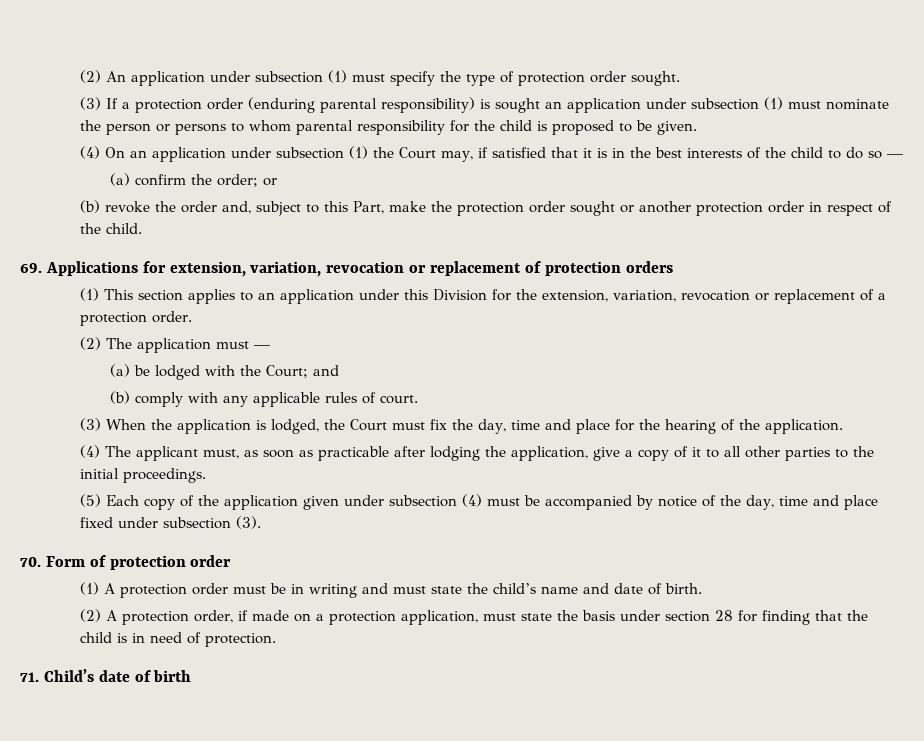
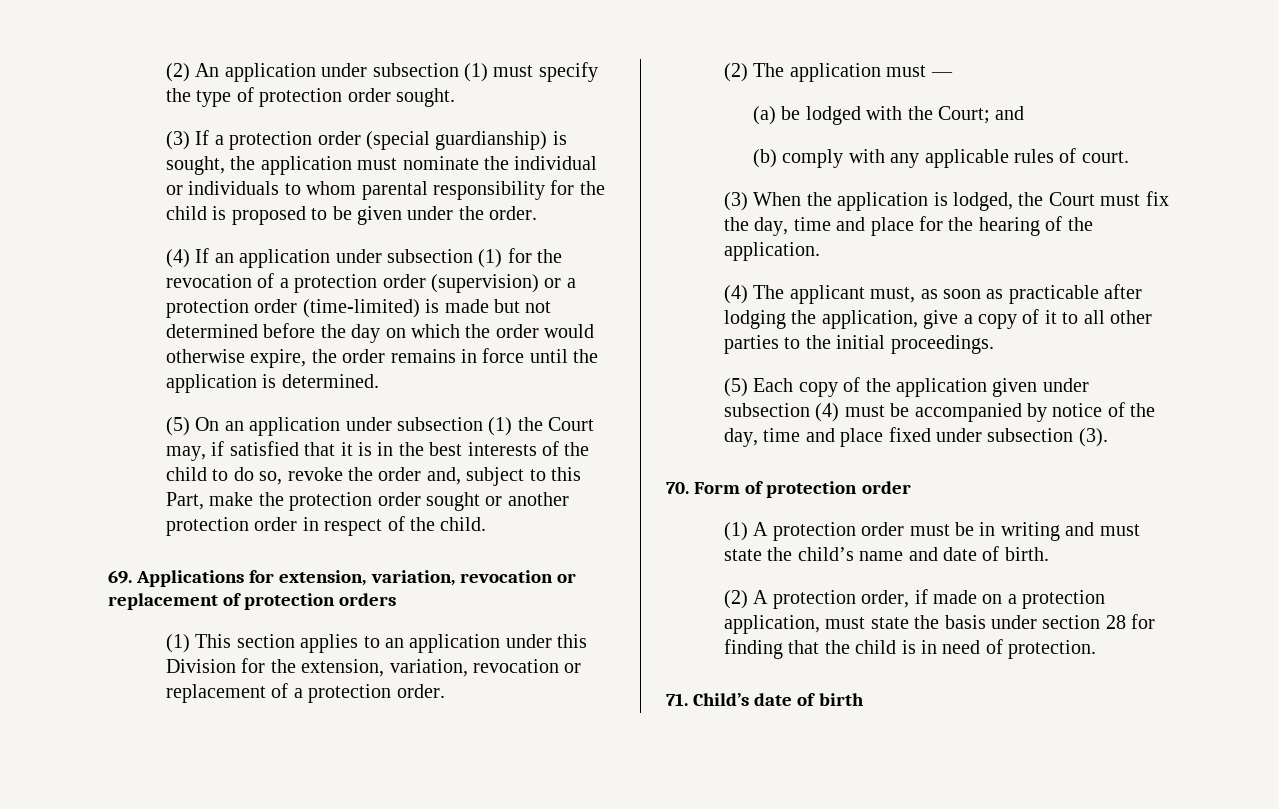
[247,97,889,113] [79,120,226,135] (enduring parental responsibility) is sought an application under subsection (1) must nominate the person or persons -> [365,131,567,150] [165,156,598,175] [165,181,280,195] (special guardianship) is sought, the application must nominate the individual or individuals
[656,121,697,135] [79,146,100,159] given. // (4) -> [356,206,538,225] [165,248,563,268] [165,273,576,293] [165,299,552,318] [165,323,595,343] [165,348,599,368] [165,374,379,393] [165,417,190,436] given under the order. // (4) If an application under subsection (1) for the revocation of a protection order (supervision) or a protection order (time-limited) is made but not determined before the day on which the order would otherwise expire, the order remains in force until the application is determined. // (5)
[867,151,903,159] [109,173,277,187] [79,200,100,213] so — // (a) confirm the order; or // (b) -> [259,471,283,485] so,

